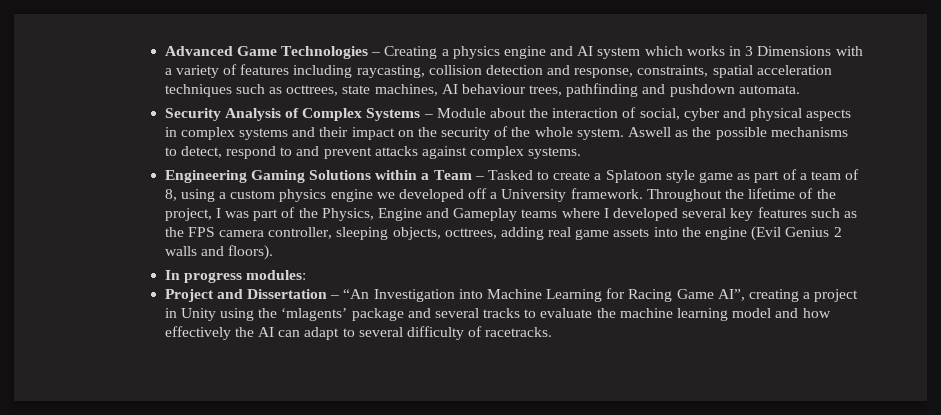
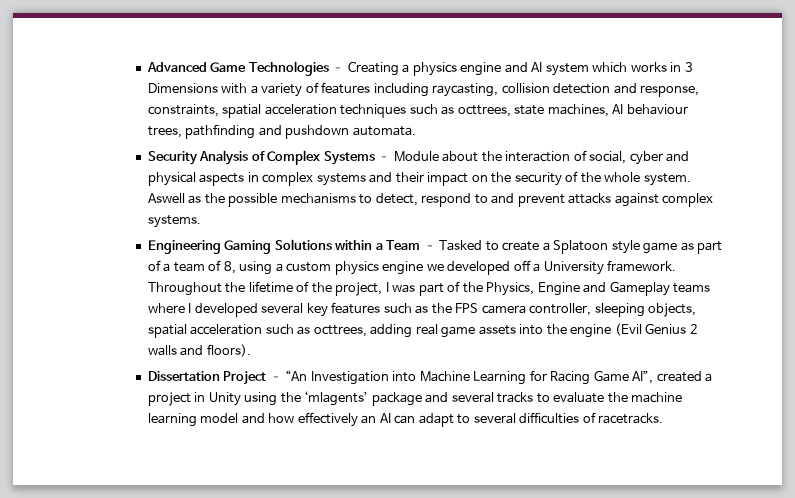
(441, 233) none -> [147,324,311,338] spatial acceleration such as
[164,270,306,283] [164,289,327,302] In progress modules: // Project and Dissertation -> [147,371,267,385] Dissertation Project
[749,289,800,302] creating -> [656,371,702,382] created
[234,327,254,337] the -> [361,415,377,424] an
[406,326,464,340] difficulty -> [519,412,580,424] difficulties

